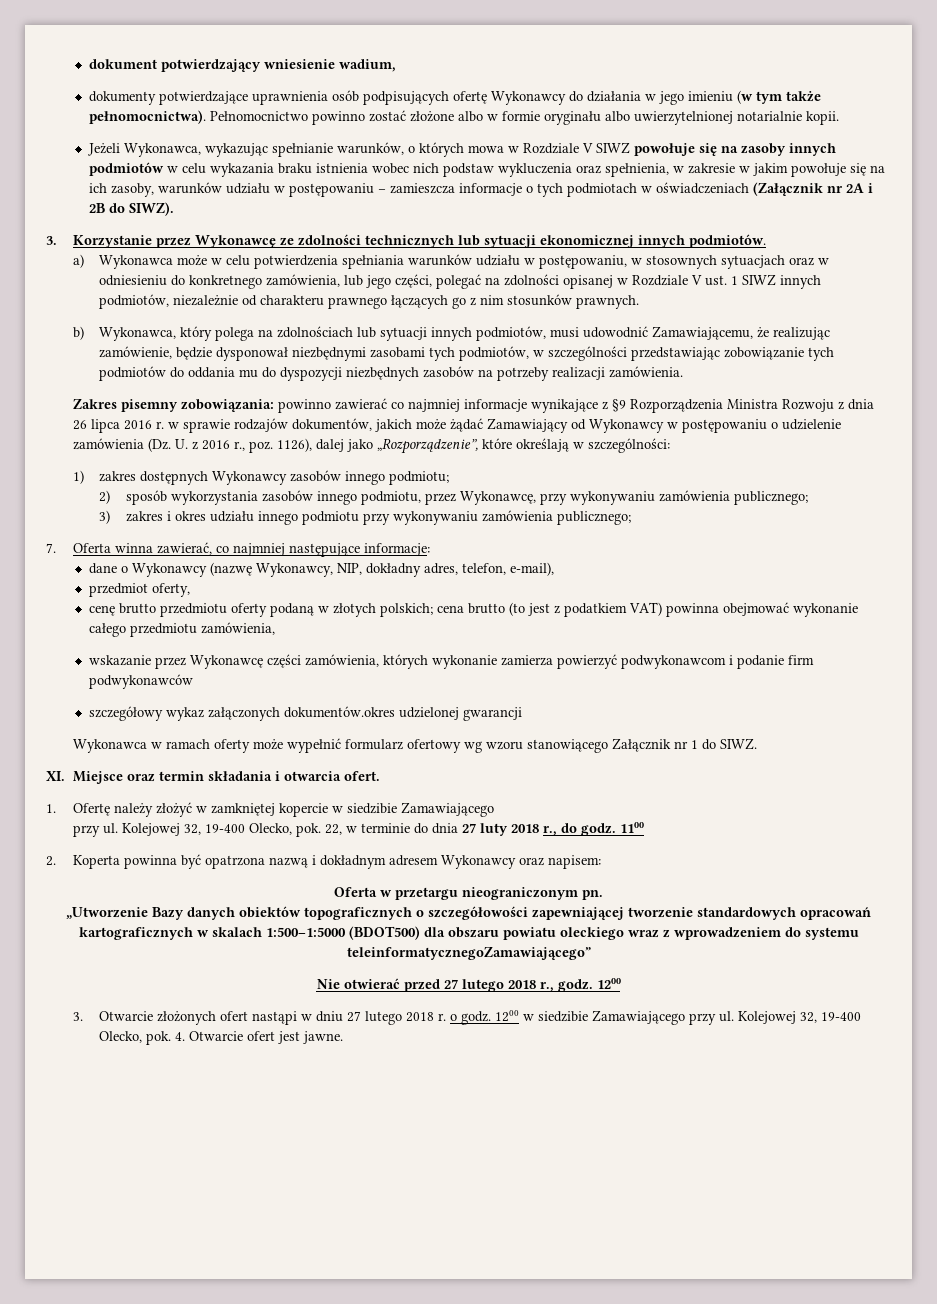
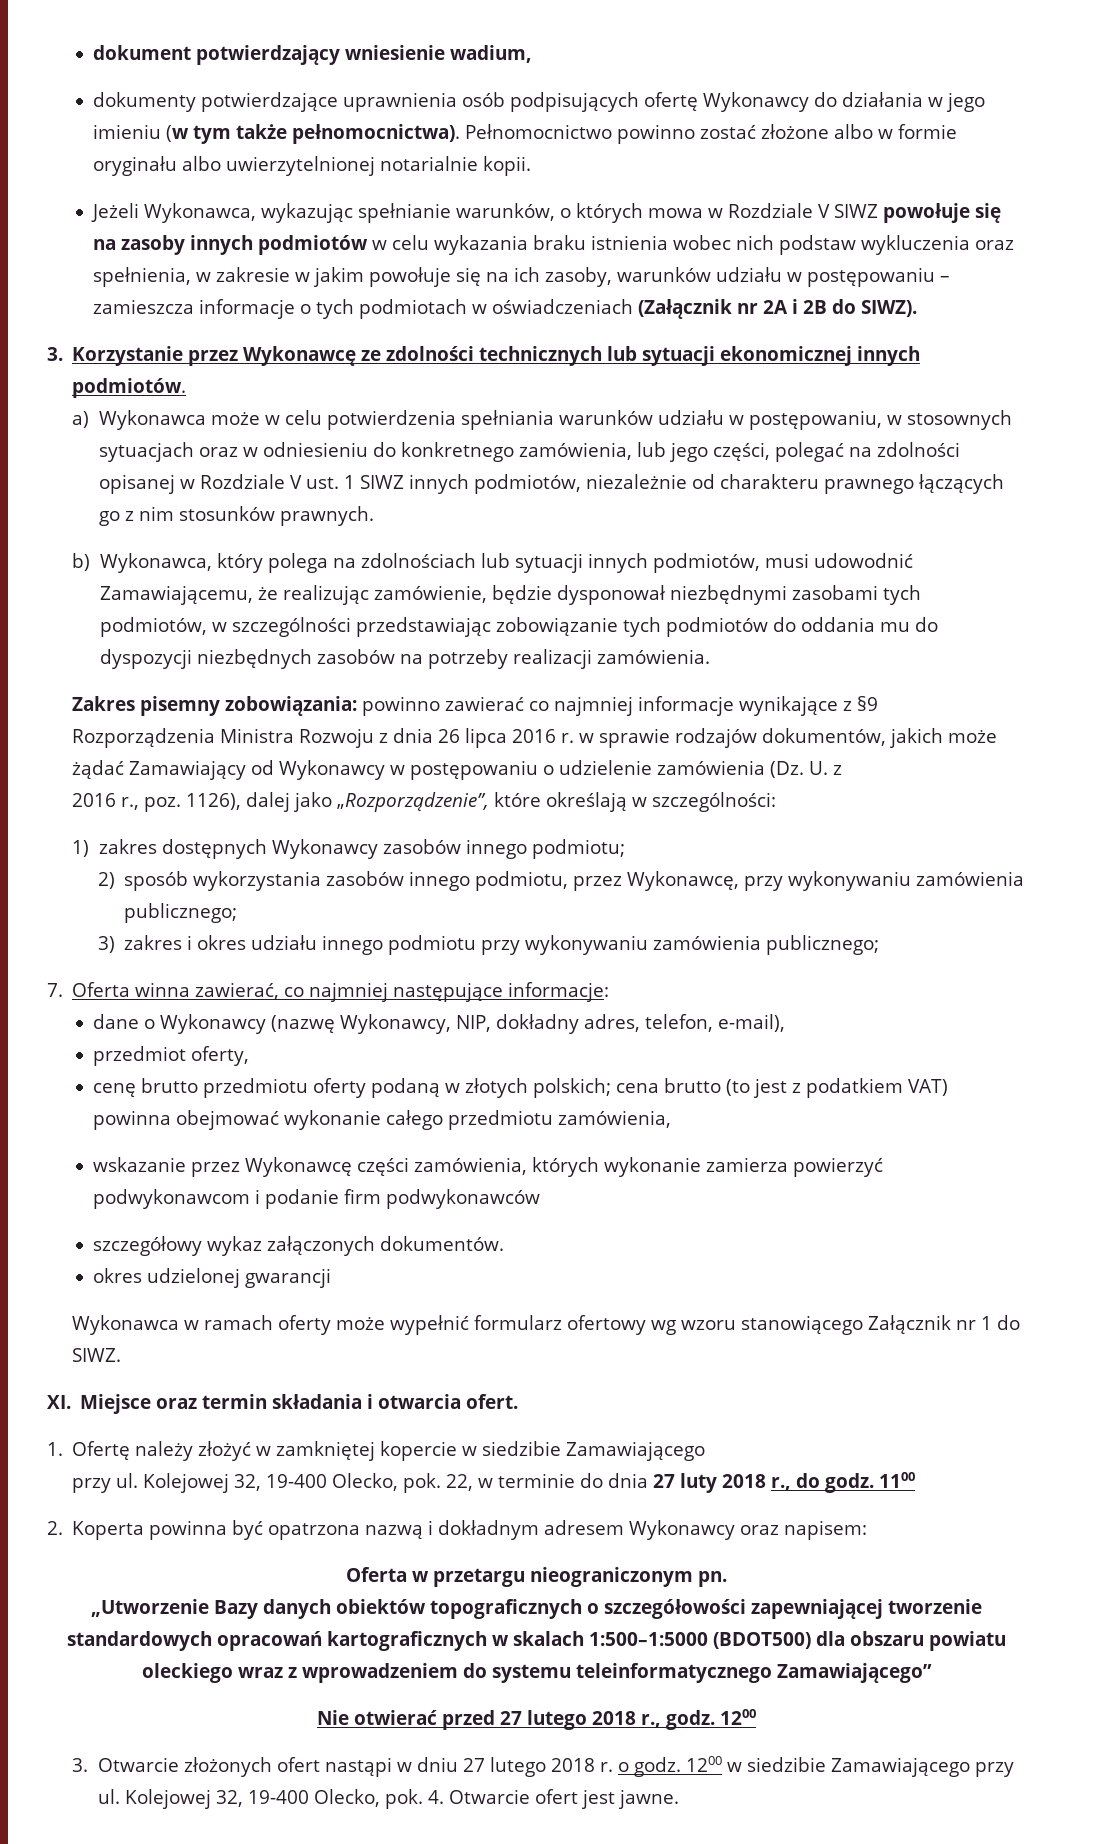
(198, 445) none -> (843, 770) //
[283,706,395,718] dokumentów.okres -> [379,1236,504,1251] [92,1268,142,1283] dokumentów. // okres
[346,946,591,960] teleinformatycznegoZamawiającego” -> [576,1663,932,1683] teleinformatycznego Zamawiającego”

